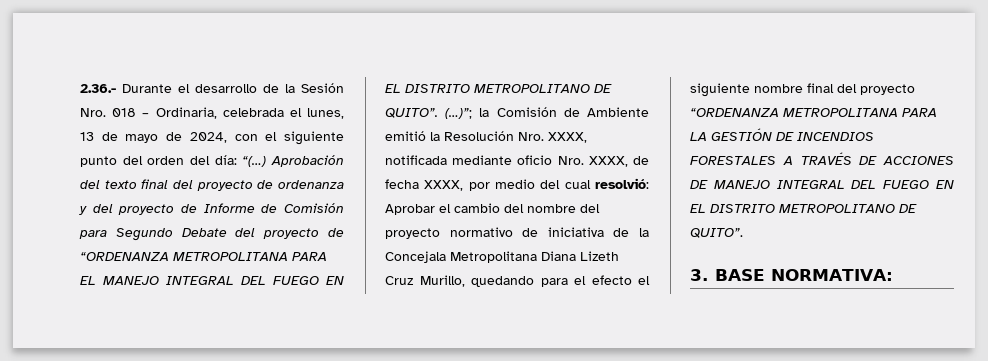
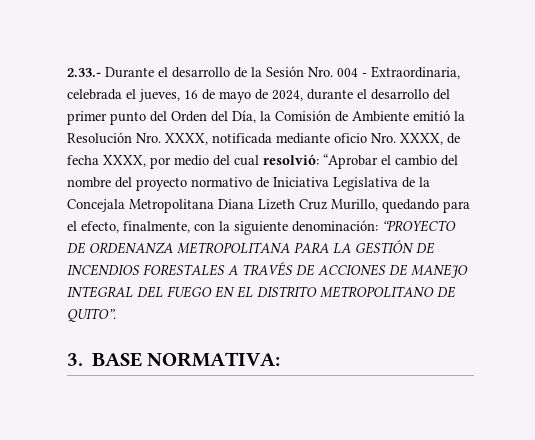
[80,84,116,93] 2.36.- -> [67,68,101,77] 2.33.-
[112,107,344,119] [80,131,344,145] [80,155,344,167] [80,179,344,191] [79,203,344,215] [79,228,344,241] [80,252,327,261] [80,276,344,285] [385,84,612,93] [385,108,473,119] 018 – Ordinaria, celebrada el lunes, 13 de mayo de 2024, con el siguiente punto del orden del día: “(…) Aprobación del texto final del proyecto de ordenanza y del proyecto de Informe de Comisión para Segundo Debate del proyecto de “ORDENANZA METROPOLITANA PARA EL MANEJO INTEGRAL DEL FUEGO EN EL DISTRITO METROPOLITANO DE QUITO”. (…)”; -> [337,66,460,79] [67,89,450,103] [67,110,256,125] 004 - Extraordinaria, celebrada el jueves, 16 de mayo de 2024, durante el desarrollo del primer punto del Orden del Día,
[385,204,435,215] Aprobar -> [323,154,378,169] “Aprobar
[547,227,604,237] iniciativa -> [273,177,398,191] Iniciativa Legislativa
[591,275,650,285] [690,83,915,97] [690,108,779,117] efecto el siguiente nombre final del proyecto “ORDENANZA -> [81,220,456,235] [67,242,173,254] efecto, finalmente, con la siguiente denominación: “PROYECTO DE ORDENANZA

